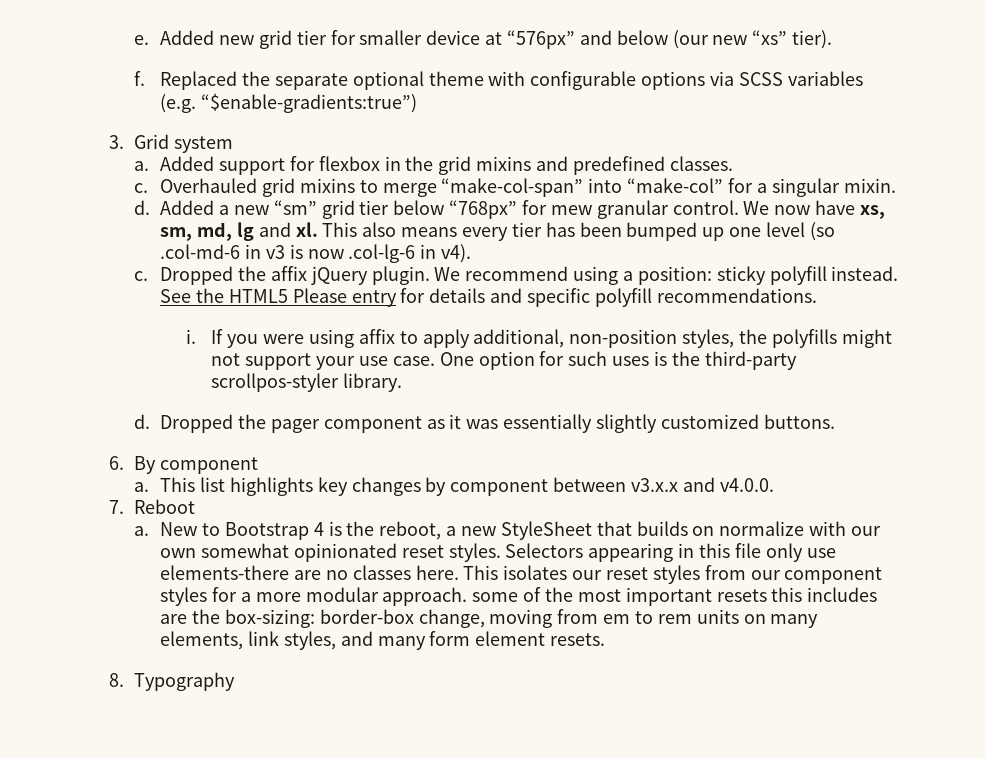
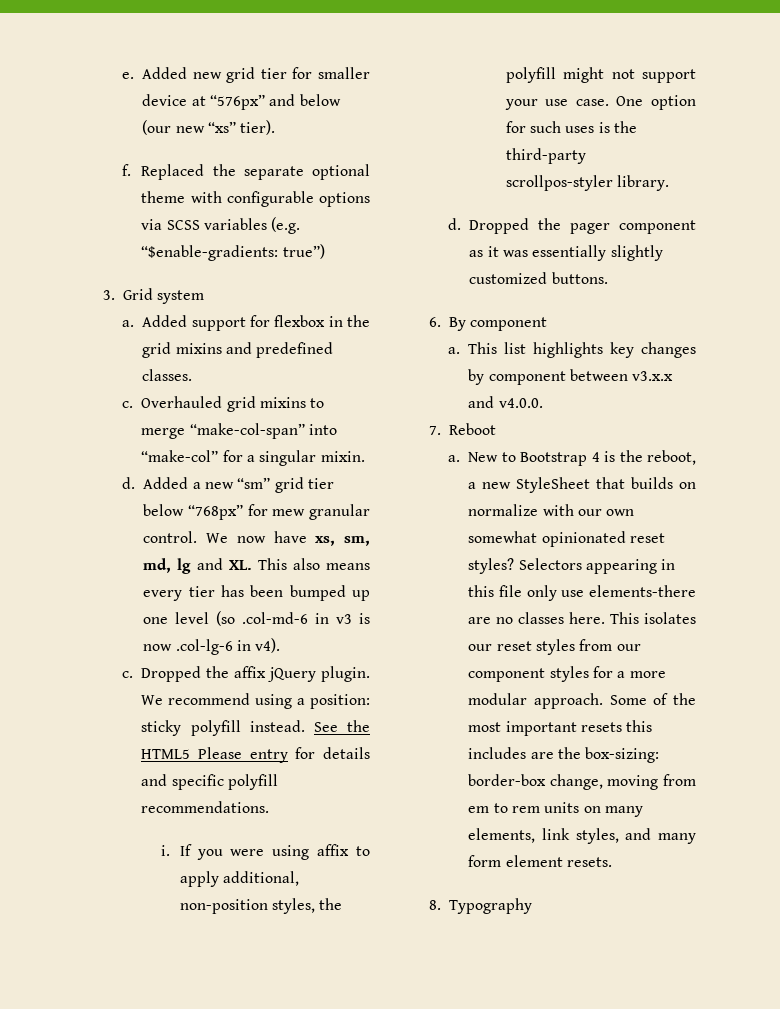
[200,93,417,113] “$enable-gradients:true”) -> [141,244,325,261] “$enable-gradients: true”)
[295,222,318,237] xl. -> [228,560,252,570] XL.
[771,329,837,348] polyfills -> [505,67,556,83] polyfill
[448,543,501,562] styles. -> [468,558,515,574] styles?
[472,592,519,602] some -> [609,695,647,705] Some

